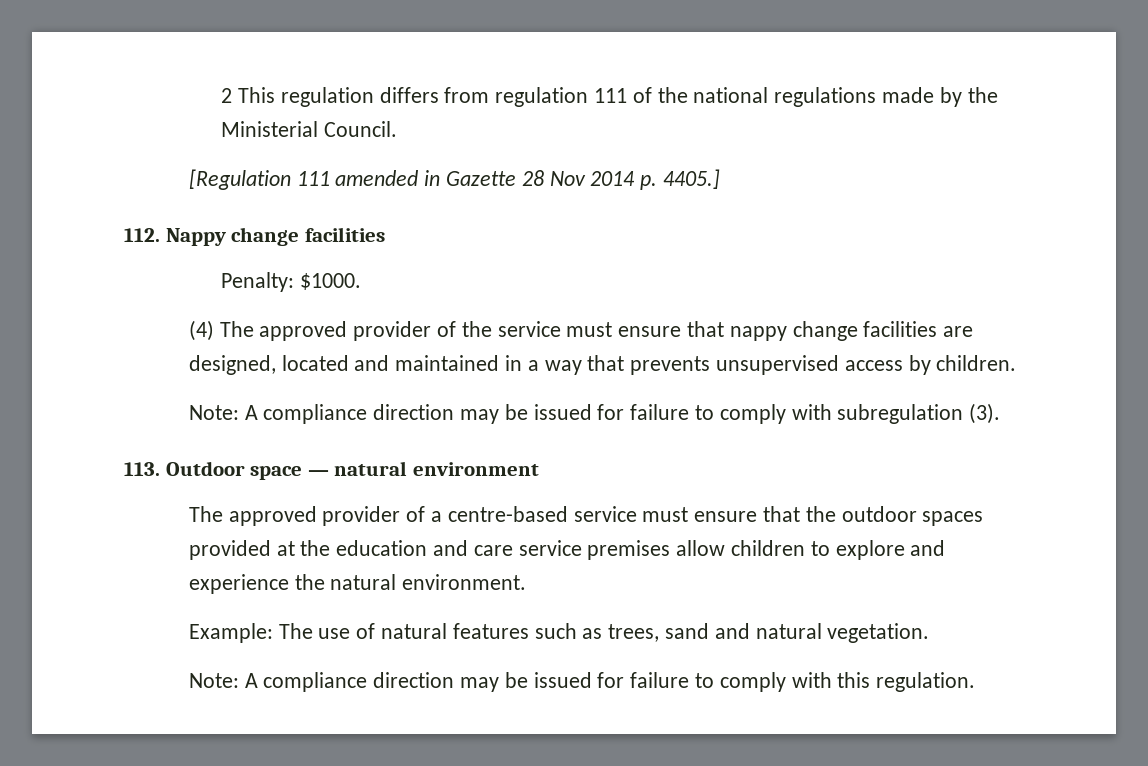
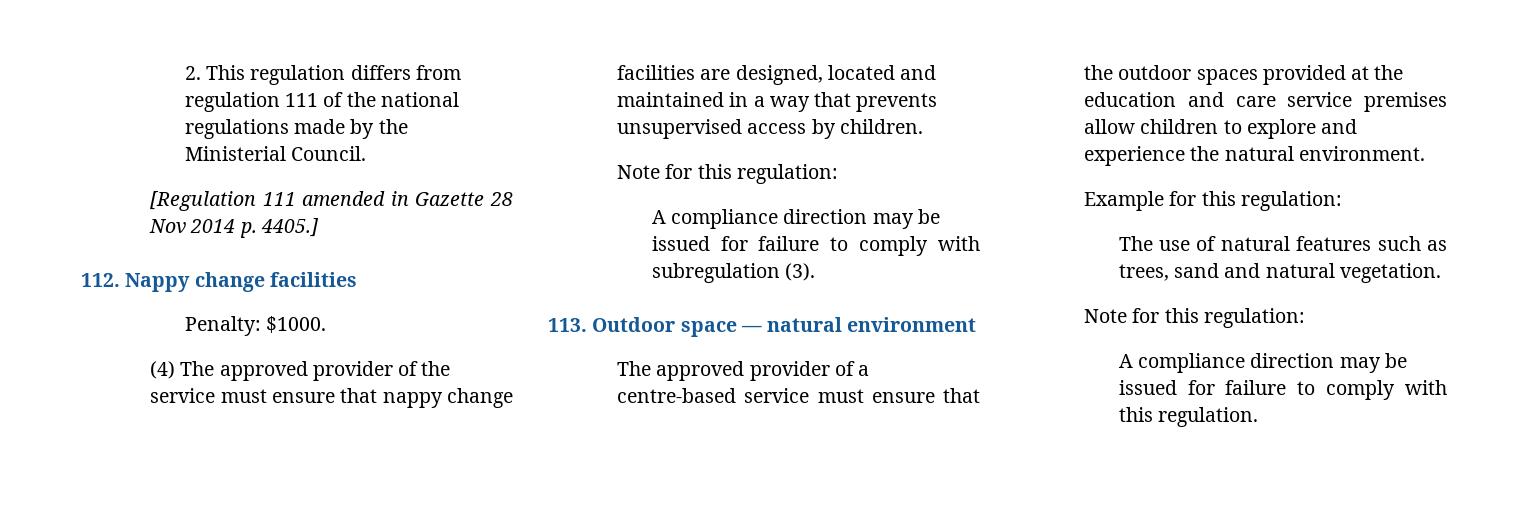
[221,88,233,103] 2 -> [184,66,201,80] 2.
[188,405,239,420] Note: -> [617,164,838,184] Note for this regulation: //
[188,623,273,643] Example: -> [1084,191,1342,211] Example for this regulation: //
[188,673,239,688] Note: -> [1084,308,1305,328] Note for this regulation: //

